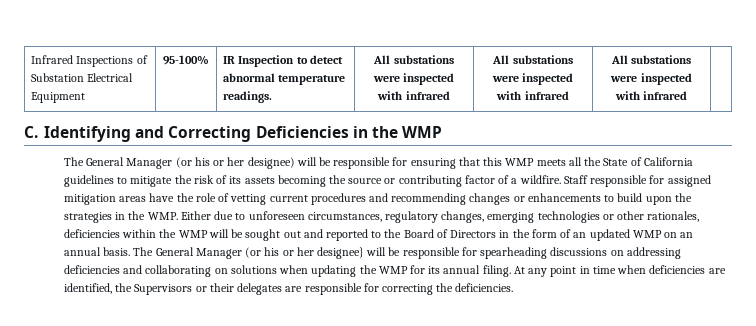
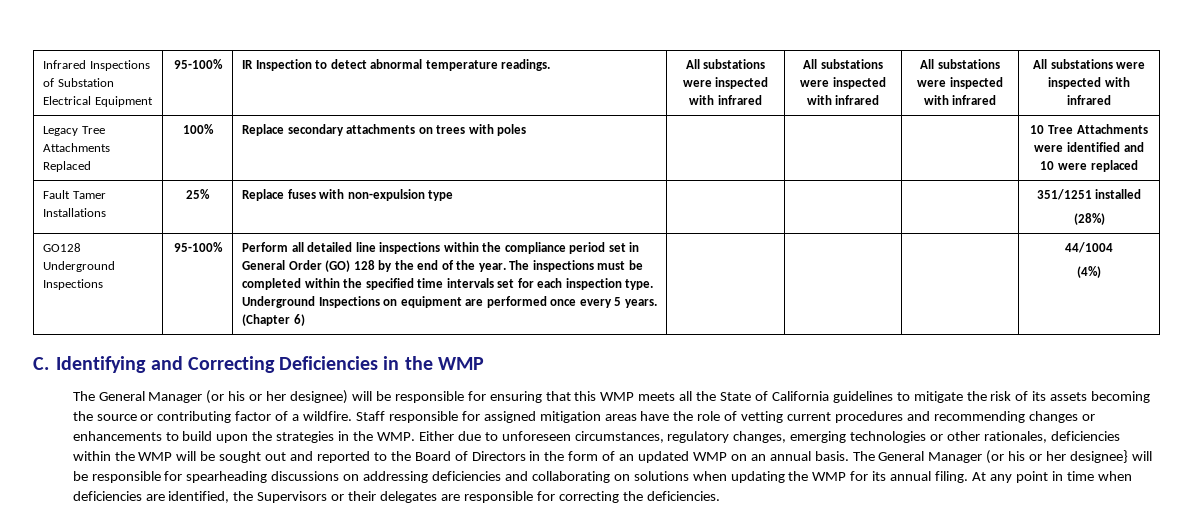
(688, 95) none -> [1032,59,1146,69] [1048,77,1130,89] [1067,95,1111,105] [43,126,105,136] [43,143,111,152] [43,161,92,172] [182,124,214,134] [242,124,527,136] [1030,124,1148,134] [1034,142,1144,152] [1040,160,1138,172] [43,190,106,199] [43,208,107,217] [186,189,210,199] [242,189,454,201] [1036,189,1142,200] [1073,213,1105,225] [43,243,82,252] [43,261,116,272] [43,279,104,290] [173,242,223,252] [242,242,640,254] [242,260,643,272] [242,278,654,290] [242,296,657,308] [242,314,305,326] [1065,242,1113,253] [1077,266,1101,278] All substations were inspected with infrared // Legacy Tree Attachments Replaced | 100% | Replace secondary attachments on trees with poles | | | | 10 Tree Attachments were identified and 10 were replaced // Fault Tamer Installations | 25% | Replace fuses with non-expulsion type | | | | 351/1251 installed // (28%) // GO128 Underground Inspections | 95-100% | Perform all detailed line inspections within the compliance period set in General Order (GO) 128 by the end of the year. The inspections must be completed within the specified time intervals set for each inspection type. Underground Inspections on equipment are performed once every 5 years. (Chapter 6) | | | | 44/1004 // (4%)

